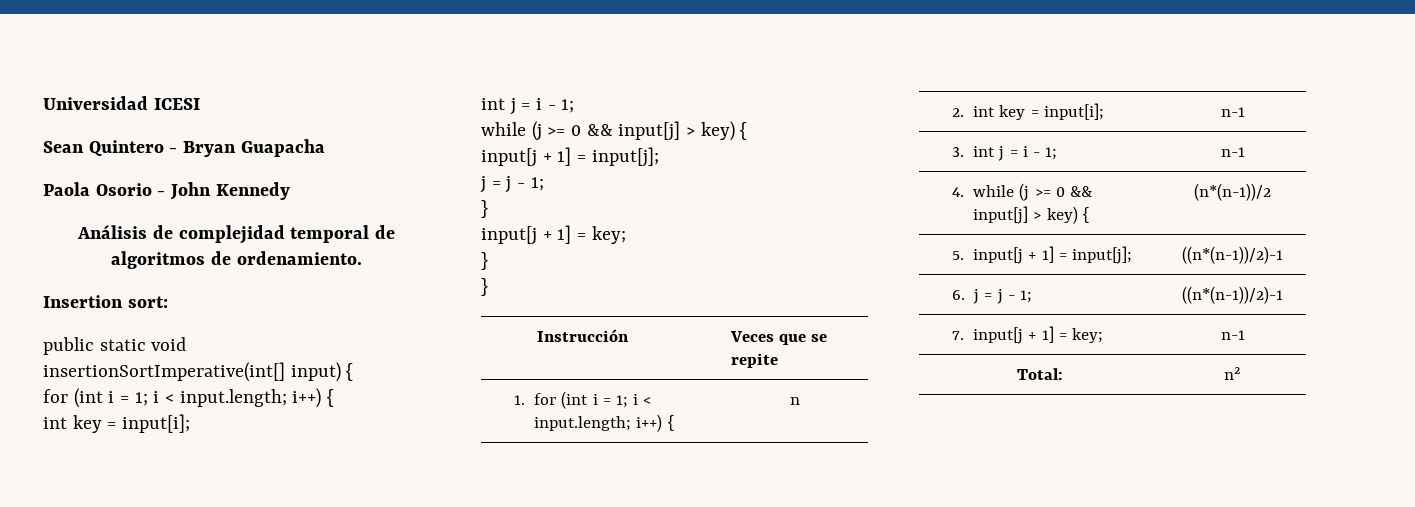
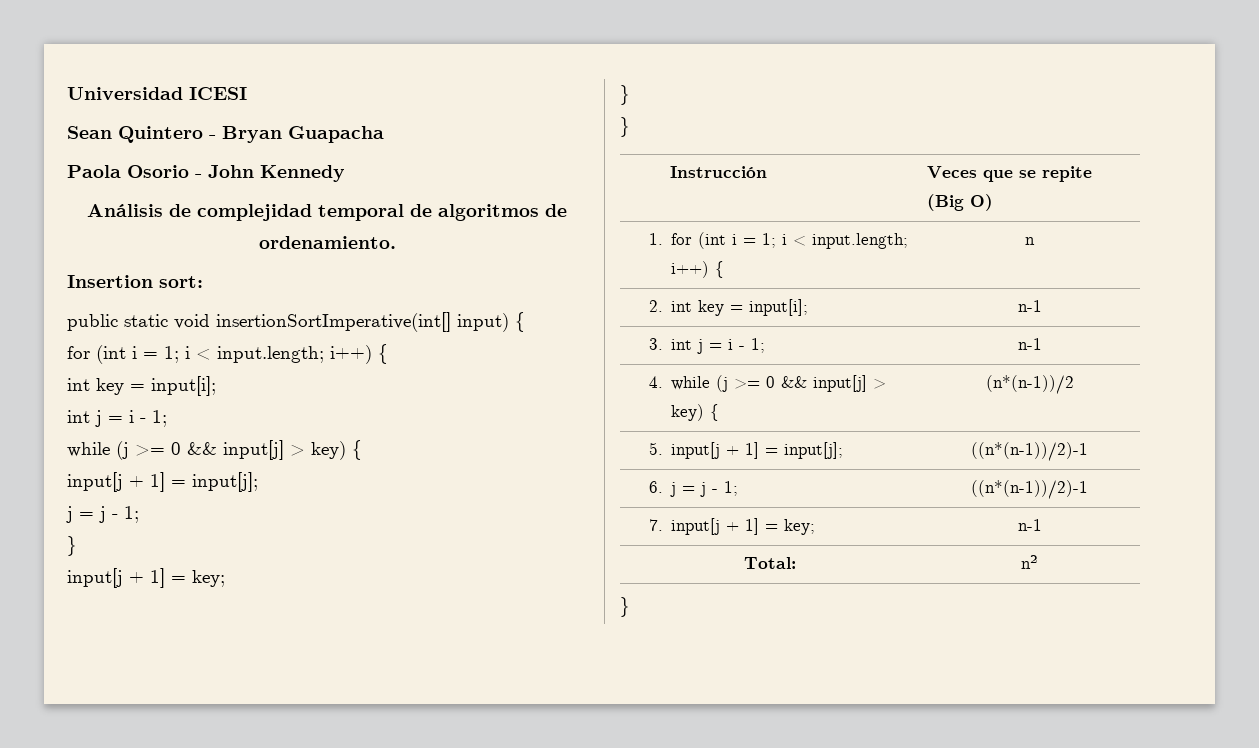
(778, 360) none -> [927,194,994,211] (Big O)
(1241, 373) none -> [620,597,630,617] // }

